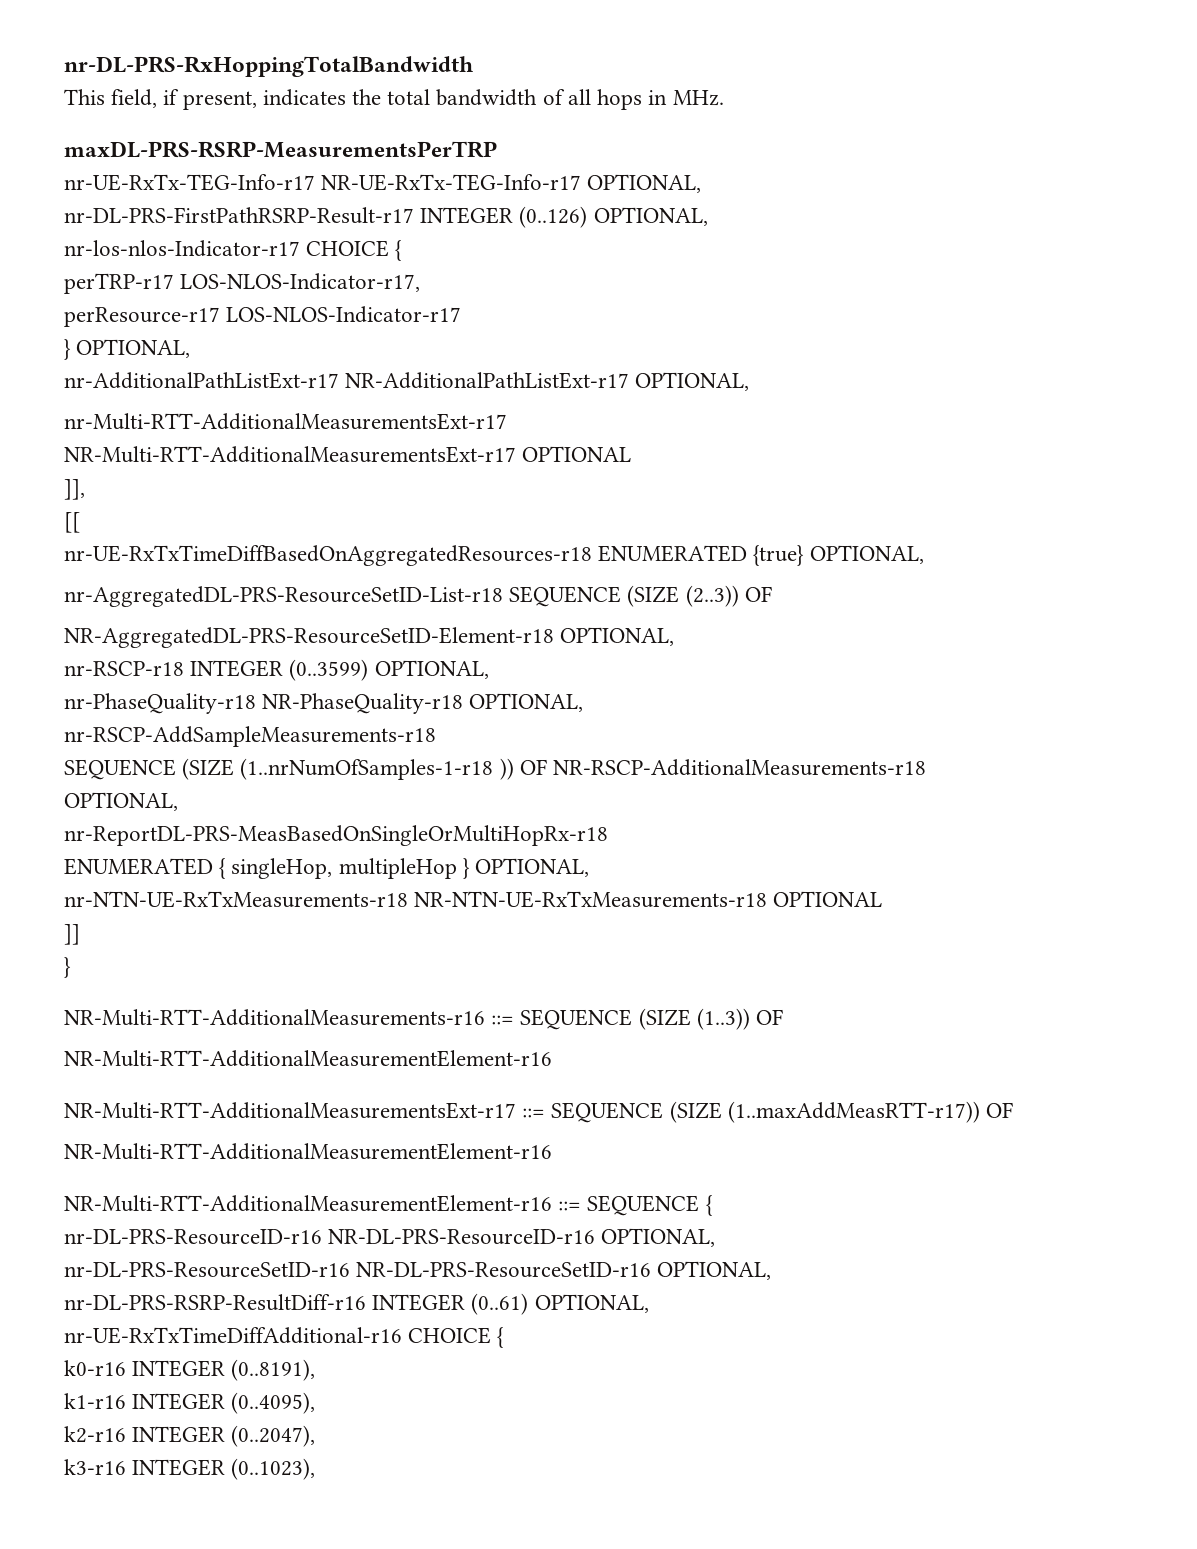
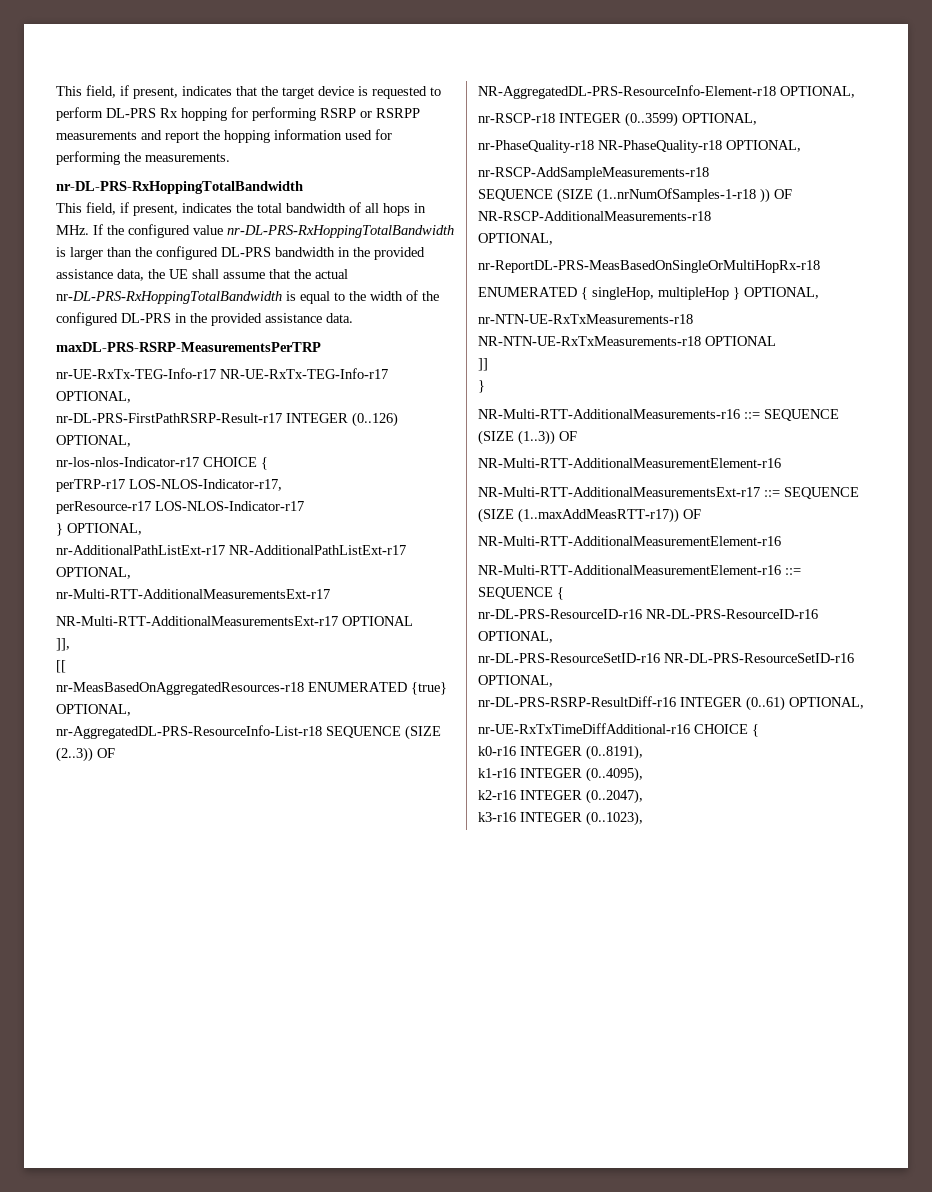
(64, 66) none -> [56,85,441,99] [56,107,420,121] [56,129,392,143] [56,151,230,165] This field, if present, indicates that the target device is requested to perform DL-PRS Rx hopping for performing RSRP or RSRPP measurements and report the hopping information used for performing the measurements. //
(724, 98) none -> [93,224,454,238] [56,246,425,260] [56,269,348,281] [56,290,439,304] [56,312,353,326] If the configured value nr-DL-PRS-RxHoppingTotalBandwidth is larger than the configured DL-PRS bandwidth in the provided assistance data, the UE shall assume that the actual nr-DL-PRS-RxHoppingTotalBandwidth is equal to the width of the configured DL-PRS in the provided assistance data.
[64,545,592,566] nr-UE-RxTxTimeDiffBasedOnAggregatedResources-r18 -> [56,682,304,695] nr-MeasBasedOnAggregatedResources-r18
[64,586,503,607] nr-AggregatedDL-PRS-ResourceSetID-List-r18 -> [56,725,322,739] nr-AggregatedDL-PRS-ResourceInfo-List-r18
[64,627,554,648] NR-AggregatedDL-PRS-ResourceSetID-Element-r18 -> [478,85,776,99] NR-AggregatedDL-PRS-ResourceInfo-Element-r18

